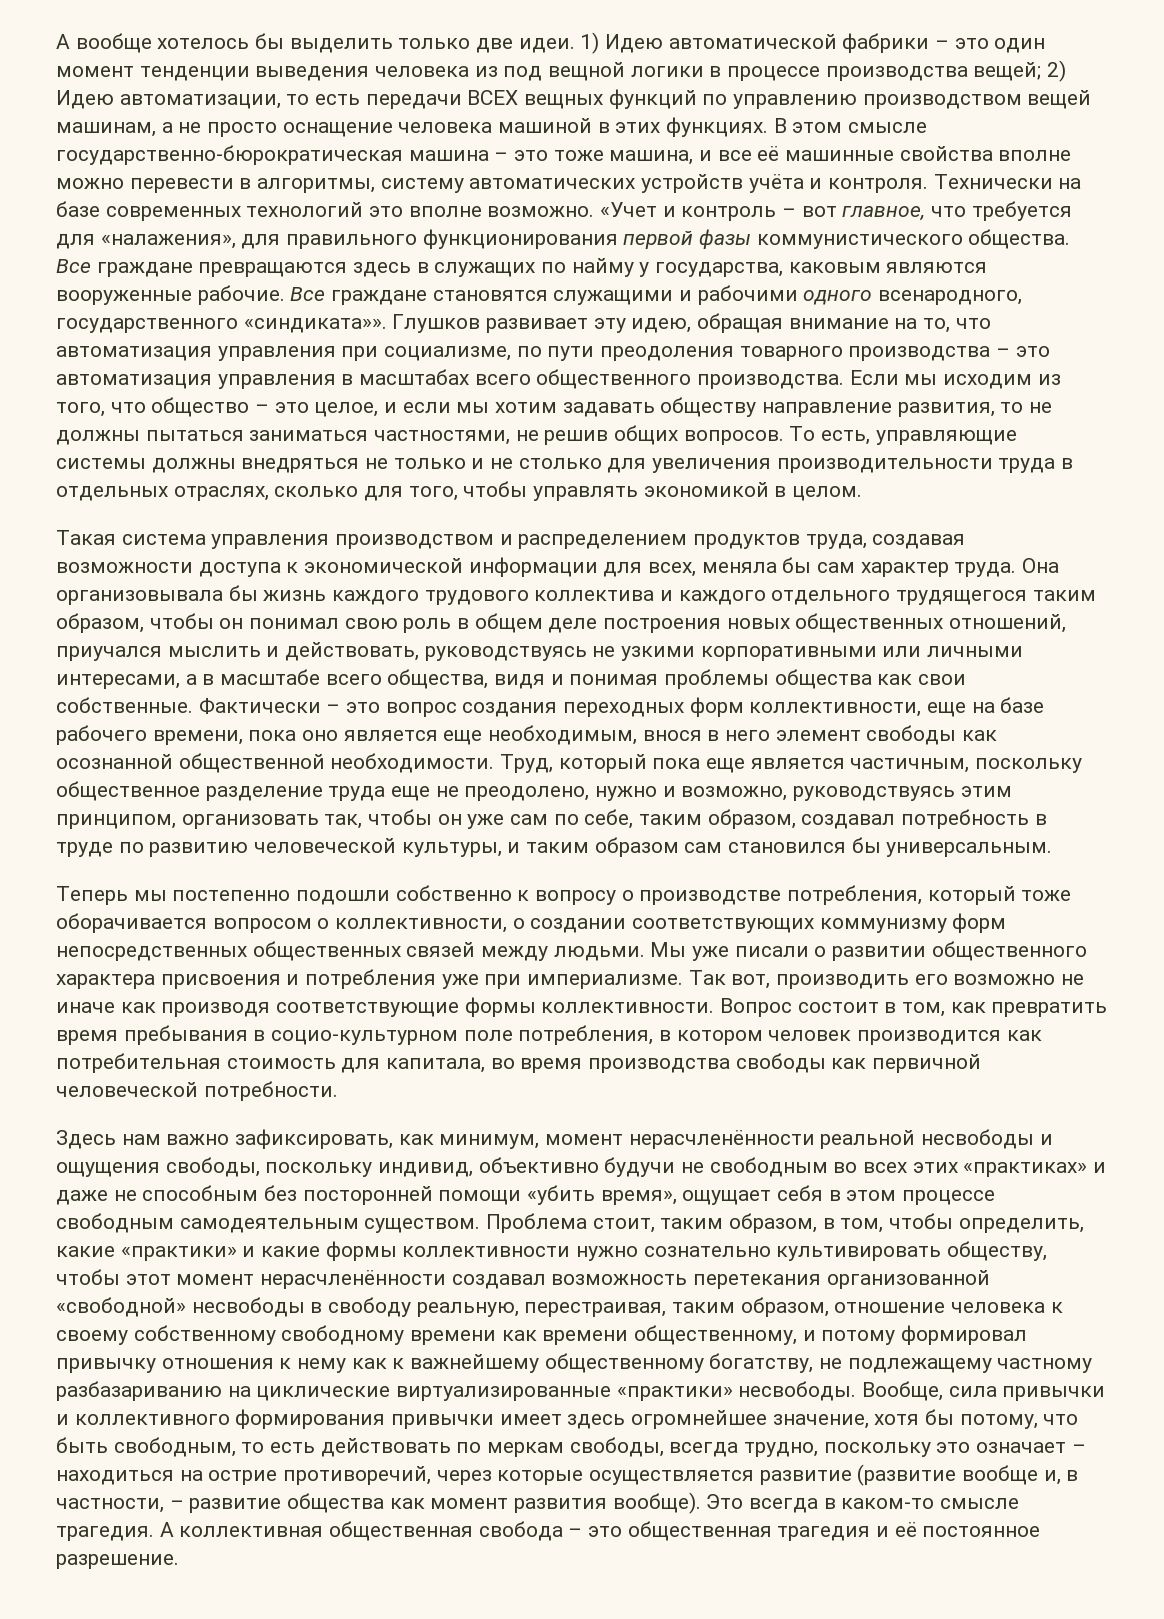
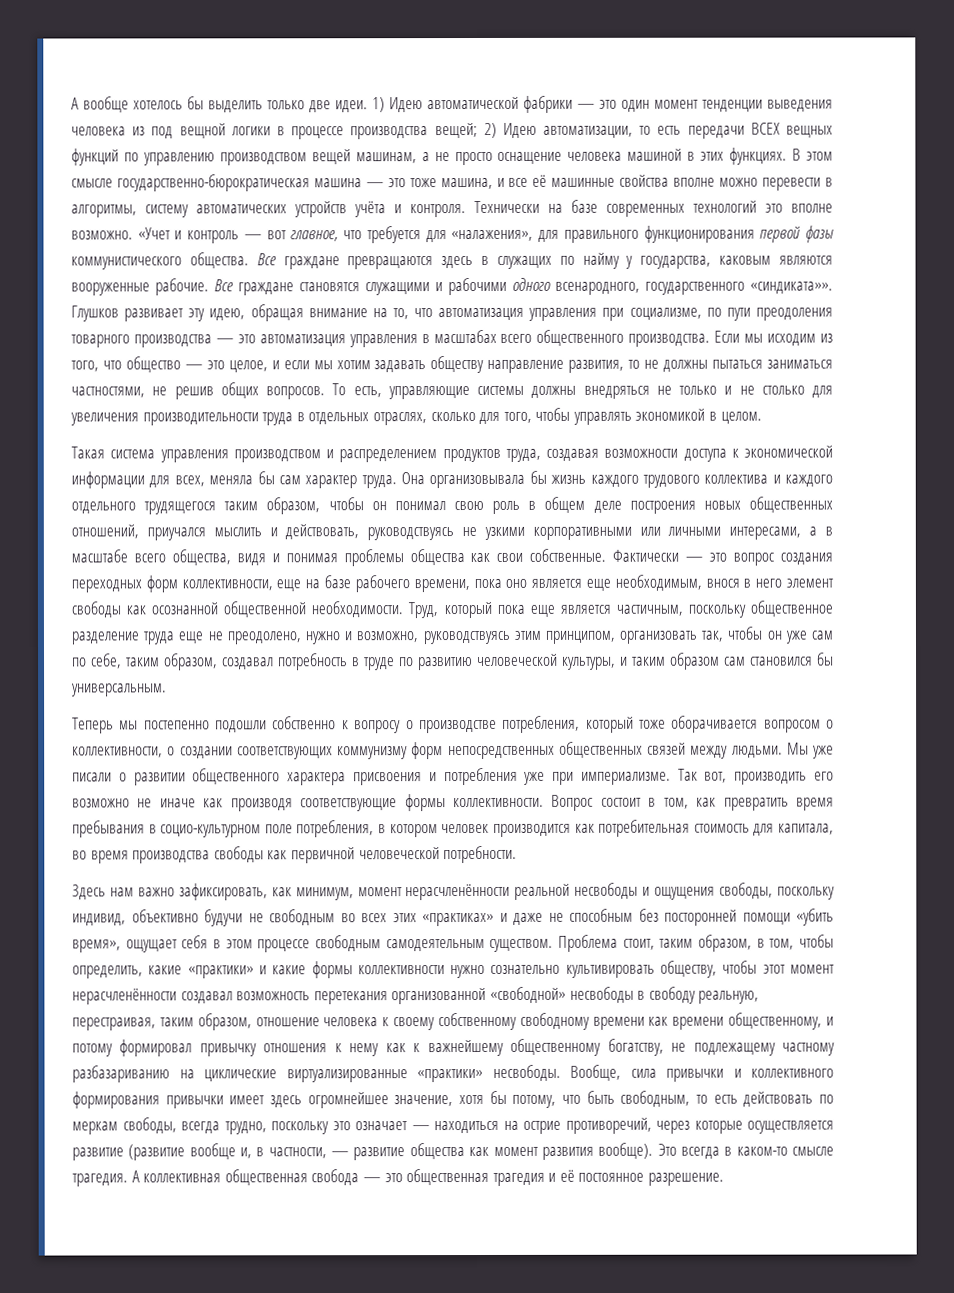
[935,40,950,49] – -> [577,103,595,109] —
[494,152,509,161] – -> [365,182,384,188] —
[782,208,797,217] – -> [243,234,262,240] —
[996,348,1011,357] – -> [215,338,234,344] —
[255,404,270,413] – -> [184,364,203,370] —
[326,704,341,713] – -> [685,556,704,562] —
[1071,1444,1086,1453] – -> [411,1125,430,1131] —
[169,1500,184,1509] – -> [331,1151,350,1157] —
[568,1528,583,1537] – -> [362,1177,381,1183] —

